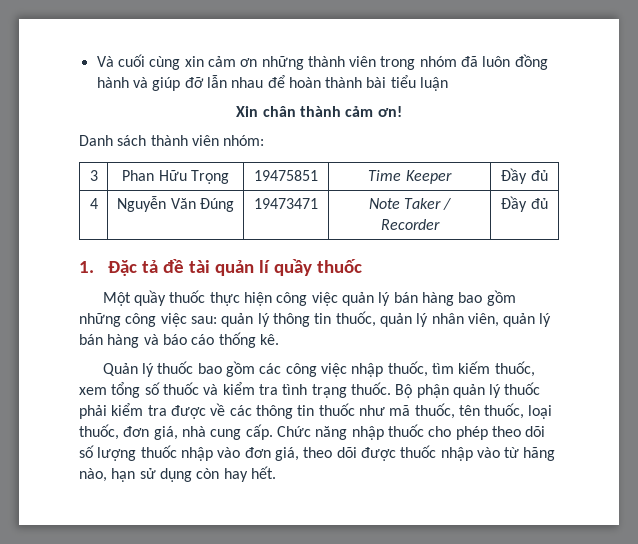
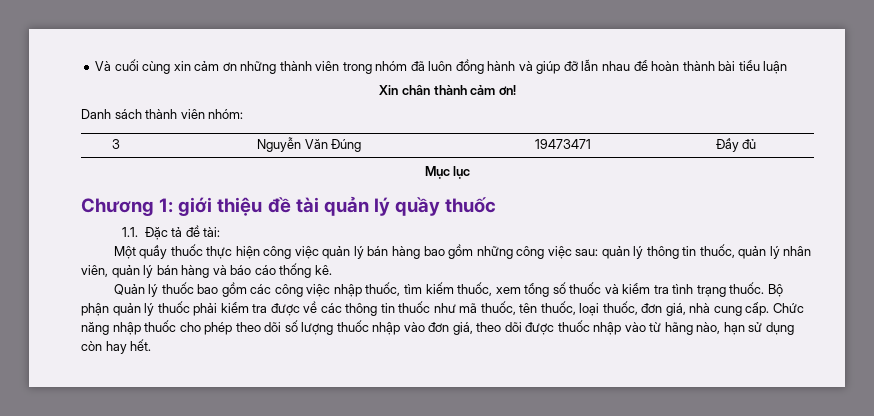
[122,170,229,184] [254,170,318,181] [368,170,452,184] [501,168,548,184] [89,198,98,209] [117,196,234,212] [254,198,318,209] [368,198,452,210] [380,219,440,230] [501,196,548,212] [79,259,363,276] Phan Hữu Trọng | 19475851 | Time Keeper | Đầy đủ // 4 | Nguyễn Văn Đúng | 19473471 | Note Taker / Recorder | Đầy đủ // 1. Đặc tả đề tài quản lí quầy thuốc -> [256,137,362,152] [535,139,591,149] [715,138,757,152] [424,166,471,179] [81,196,497,216] [122,225,221,240] Nguyễn Văn Đúng | 19473471 | Đầy đủ // Mục lục // Chương 1: giới thiệu đề tài quản lý quầy thuốc // 1.1. Đặc tả đề tài:

